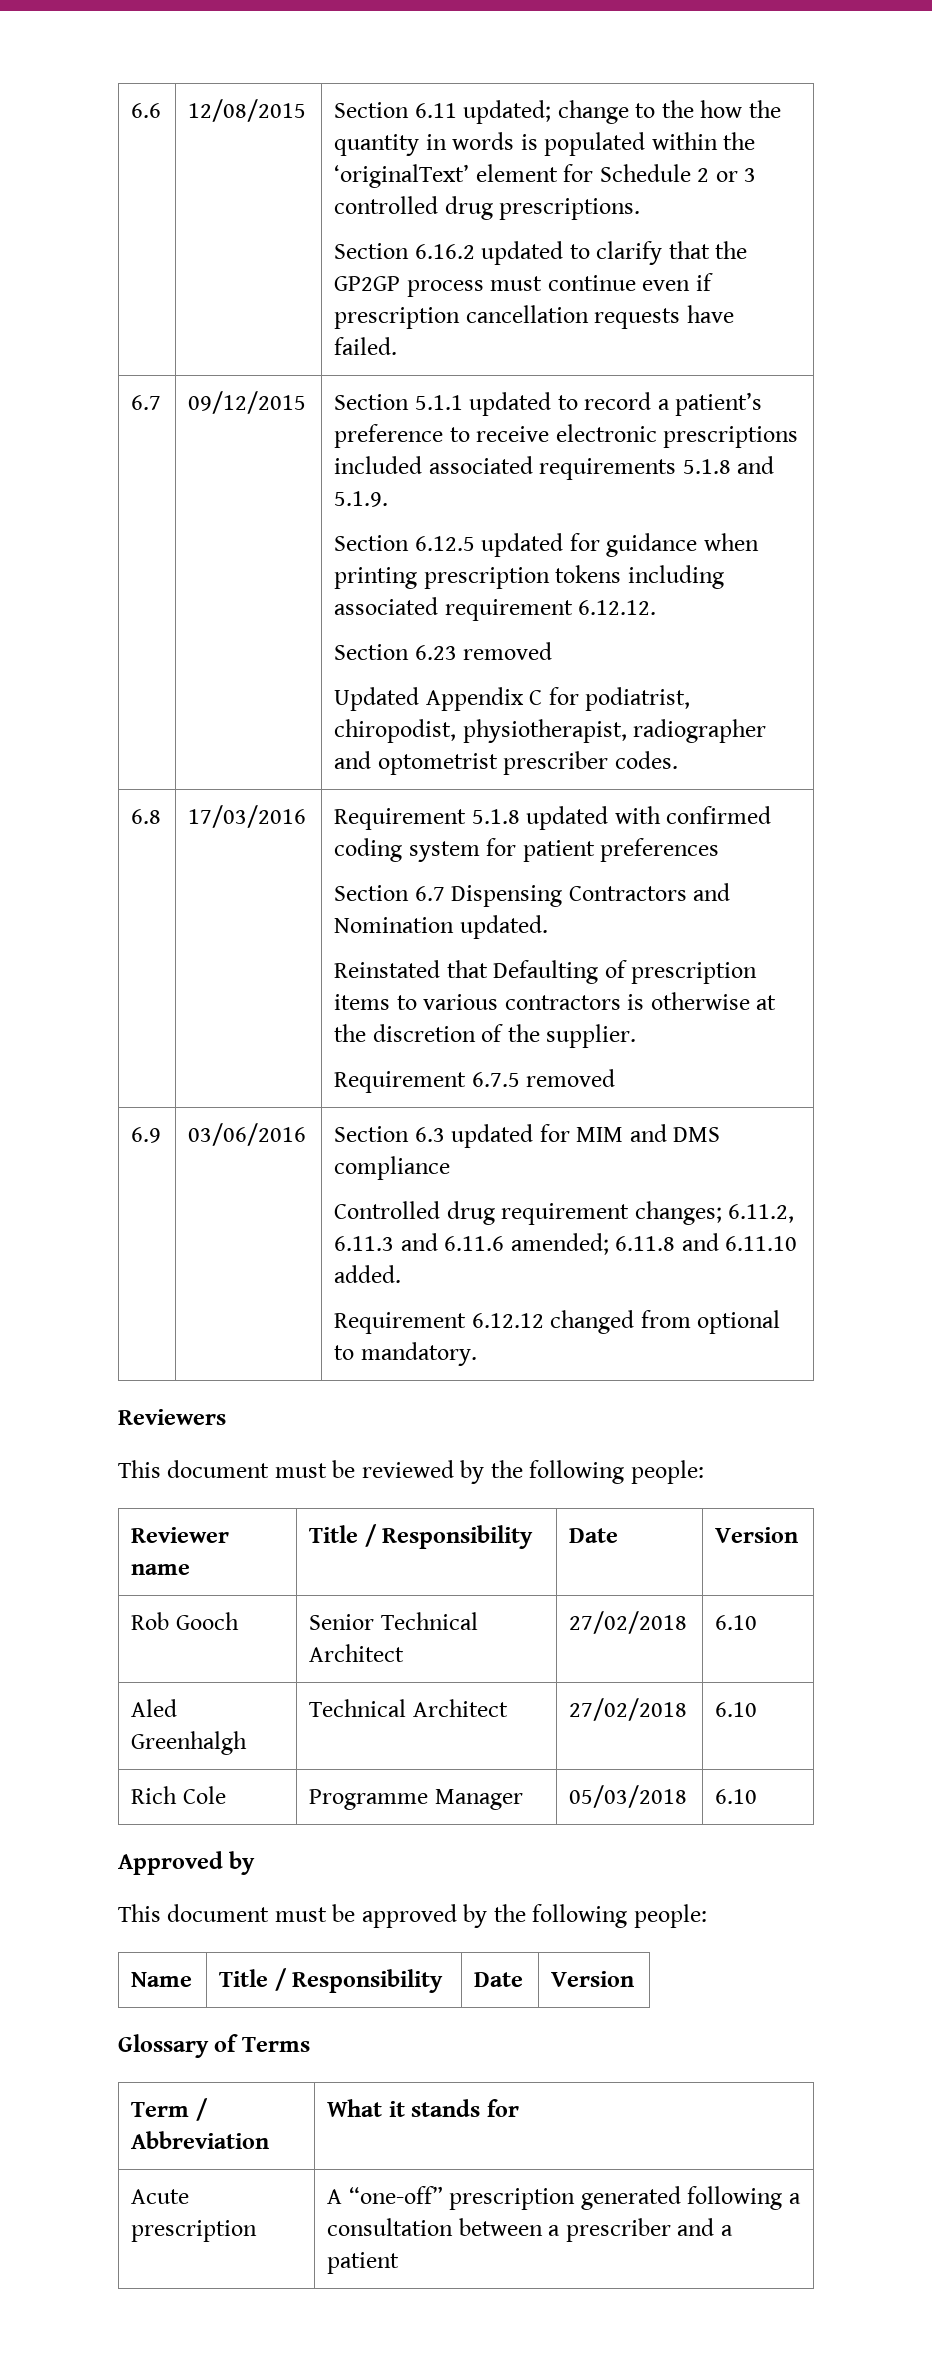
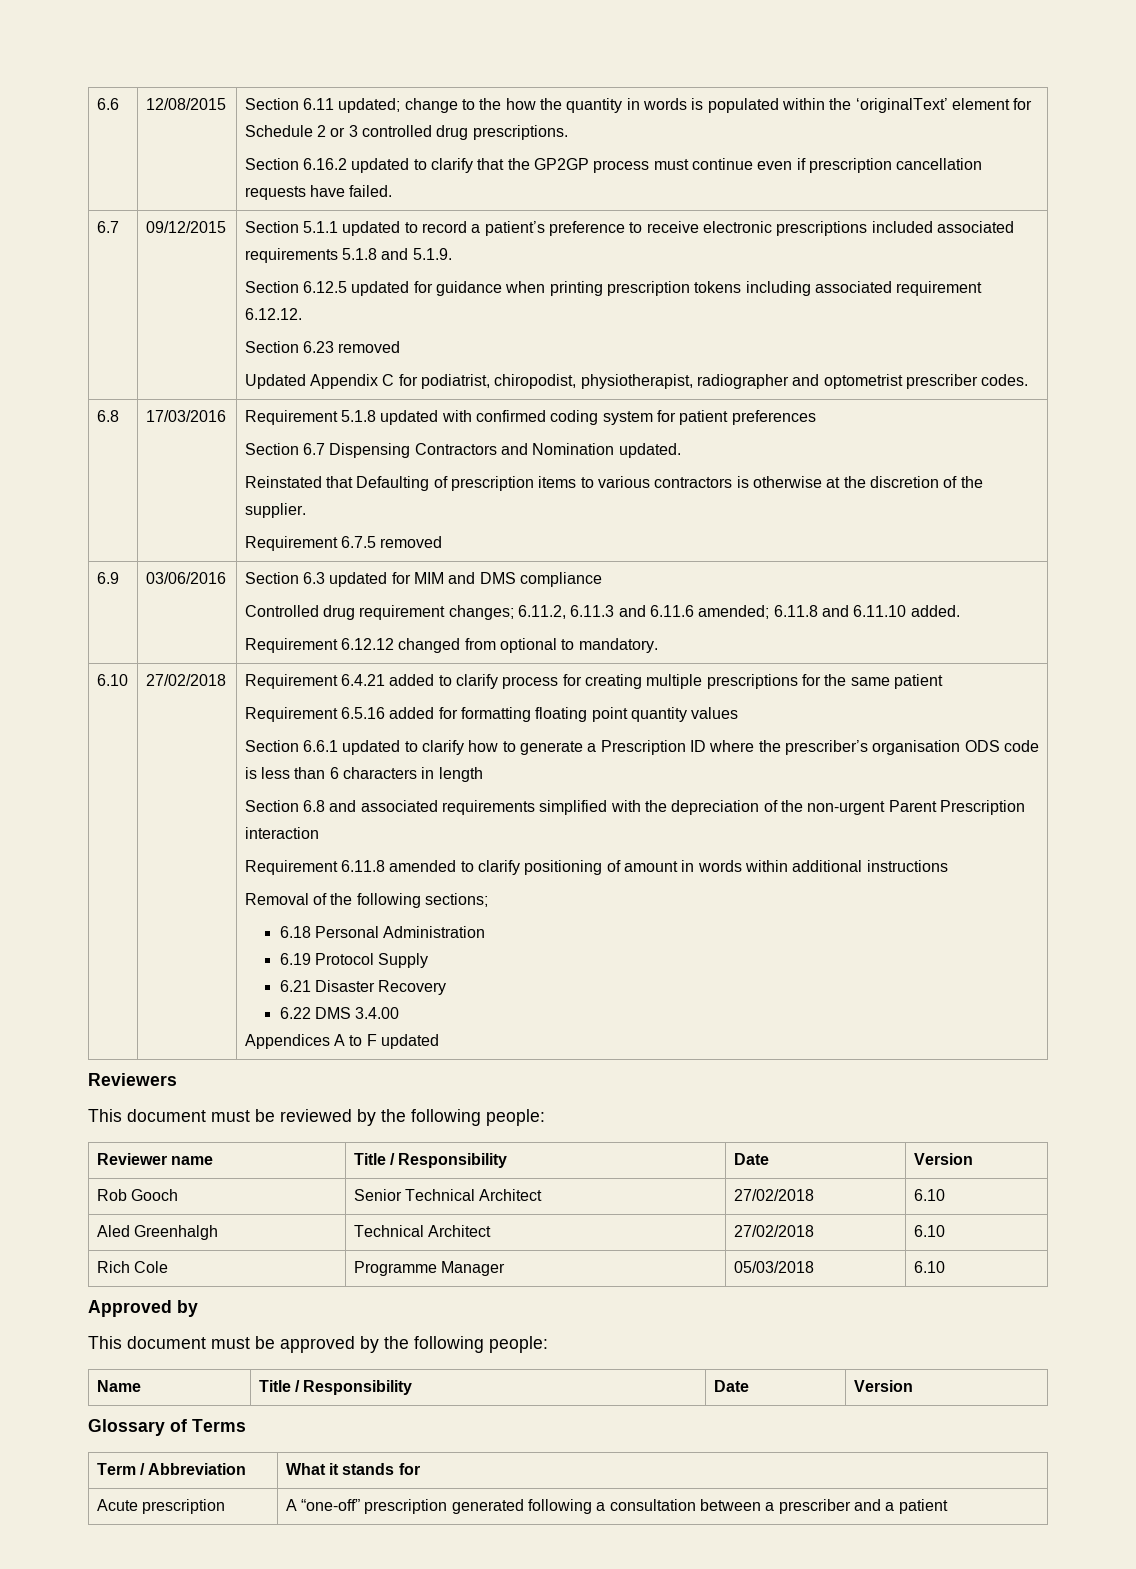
(477, 1354) none -> [96,674,128,686] [145,674,226,686] [244,674,943,689] [244,707,739,722] [244,740,1039,755] [244,767,483,782] [244,800,1025,815] [244,827,319,839] [244,860,948,875] [244,893,489,908] [279,926,486,938] [279,953,429,968] [279,980,447,995] [279,1007,400,1019] [244,1034,440,1049] // 6.10 | 27/02/2018 | Requirement 6.4.21 added to clarify process for creating multiple prescriptions for the same patient // Requirement 6.5.16 added for formatting floating point quantity values // Section 6.6.1 updated to clarify how to generate a Prescription ID where the prescriber’s organisation ODS code is less than 6 characters in length // Section 6.8 and associated requirements simplified with the depreciation of the non-urgent Parent Prescription interaction // Requirement 6.11.8 amended to clarify positioning of amount in words within additional instructions // Removal of the following sections; // 6.18 Personal Administration // 6.19 Protocol Supply // 6.21 Disaster Recovery // 6.22 DMS 3.4.00 // Appendices A to F updated

